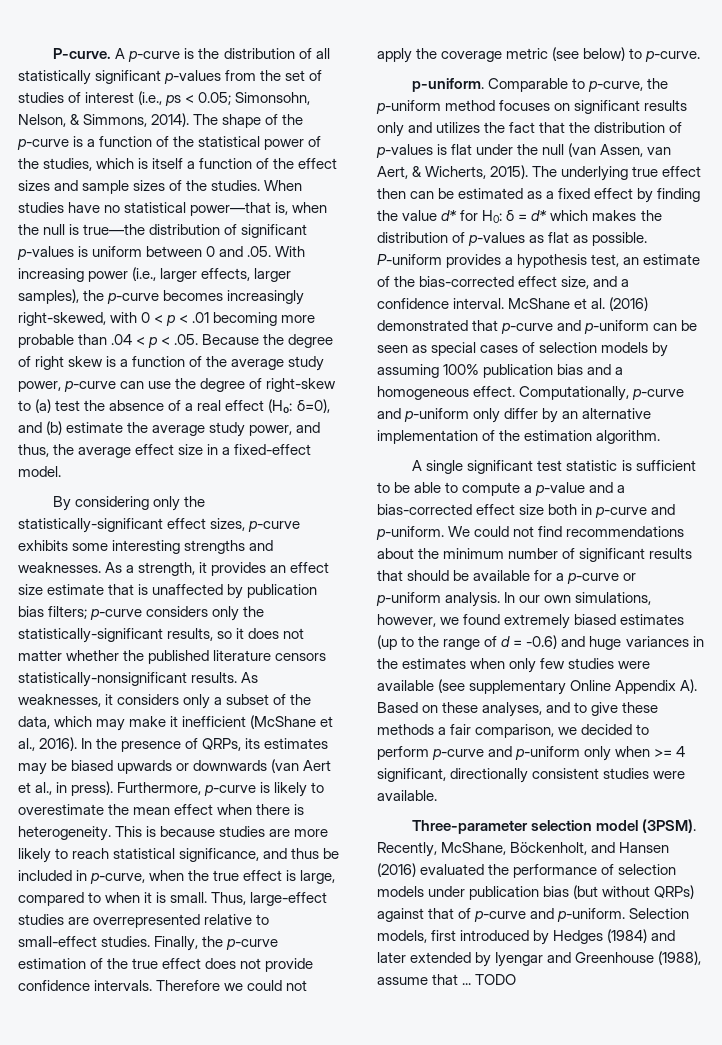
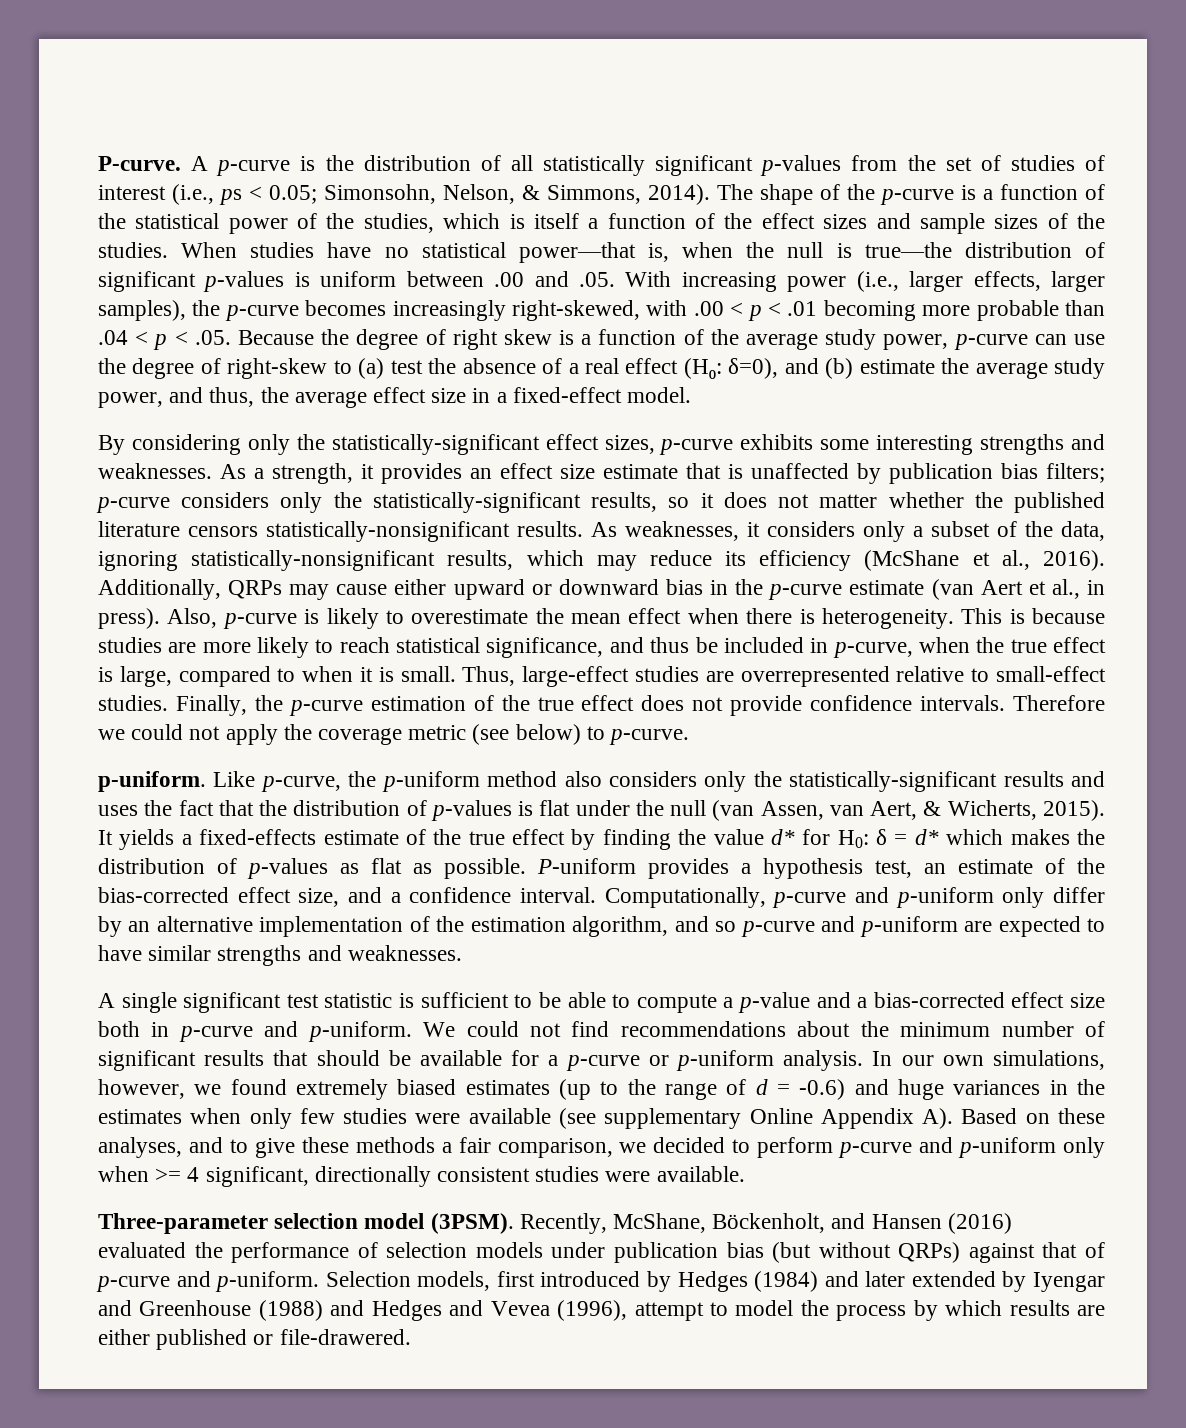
[206,246,216,257] 0 -> [494,272,525,287] .00
[141,312,151,323] 0 -> [693,301,724,316] .00
[54,715,334,731] [18,737,329,752] [18,760,268,775] which may make it inefficient (McShane et al., 2016). In the presence of QRPs, its estimates may be biased upwards or downwards -> [98,550,1105,571] [98,579,925,600] ignoring statistically-nonsignificant results, which may reduce its efficiency (McShane et al., 2016). Additionally, QRPs may cause either upward or downward bias in the p-curve estimate
[117,782,202,795] Furthermore, -> [167,608,218,628] Also,
[488,78,586,92] Comparable to -> [213,771,256,787] Like
[499,100,688,114] [377,122,481,137] focuses on significant results only and utilizes -> [564,771,1105,792] [98,805,138,816] also considers only the statistically-significant results and uses
[532,166,702,181] [377,188,591,199] The underlying true effect then can be estimated as a fixed -> [98,829,505,850] It yields a fixed-effects estimate of the true
[508,297,649,311] [377,320,698,334] [377,342,669,357] [377,364,624,378] [377,386,516,400] McShane et al. (2016) demonstrated that p-curve and p-uniform can be seen as special cases of selection models by assuming 100% publication bias and a homogeneous effect. -> (596, 895) none
[596,430,661,444] algorithm. -> [572,916,1105,937] [98,945,462,966] algorithm, and so p-curve and p-uniform are expected to have similar strengths and weaknesses.
[658,951,702,965] [377,974,517,985] (1988), assume that ... TODO -> [258,1300,1105,1321] [98,1329,411,1350] (1988) and Hedges and Vevea (1996), attempt to model the process by which results are either published or file-drawered.

